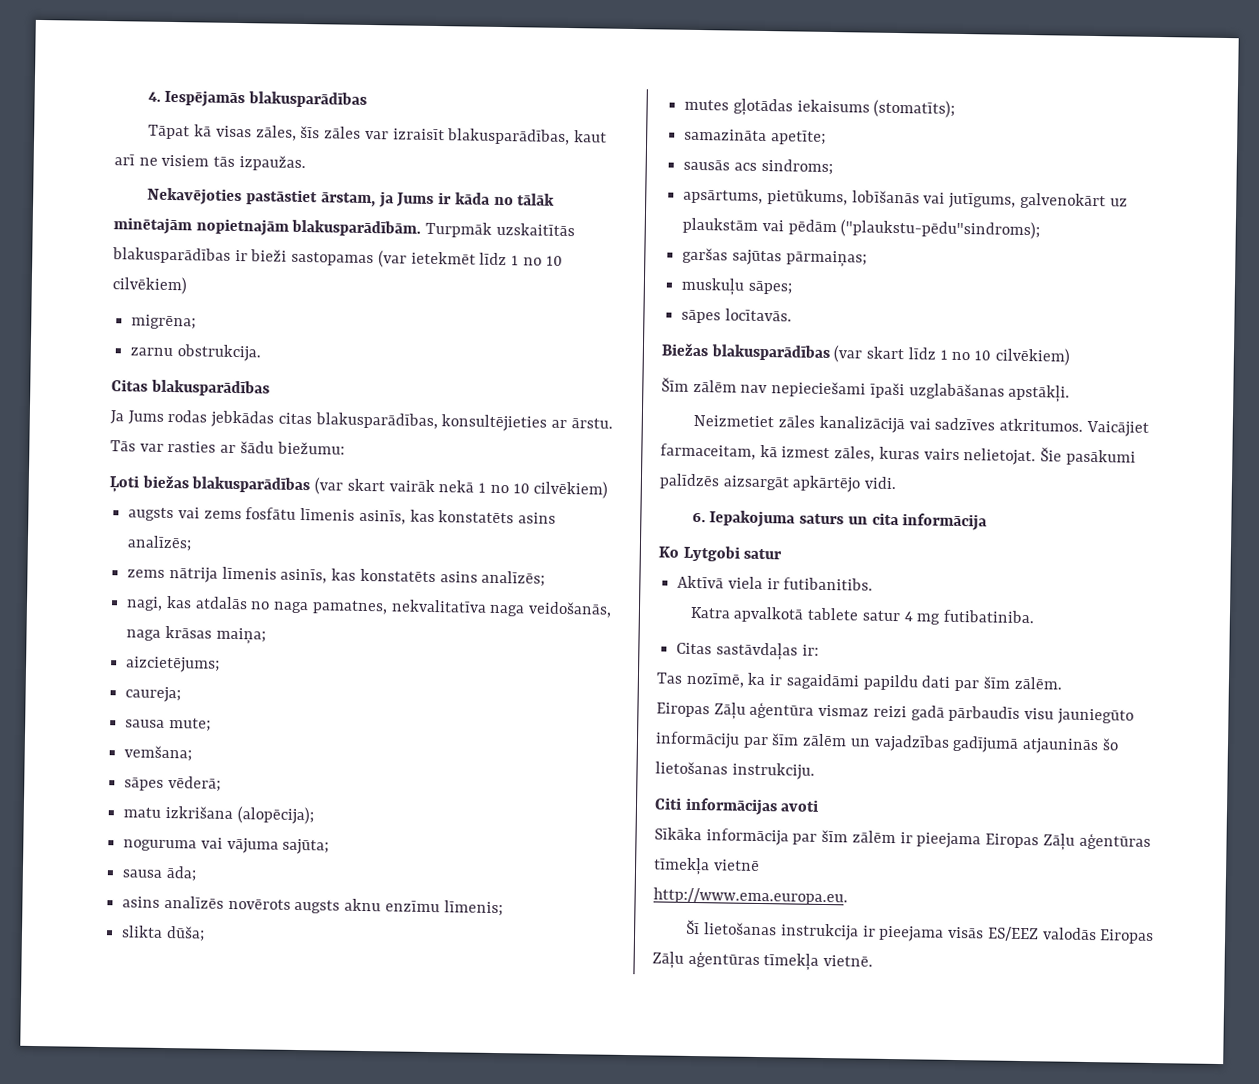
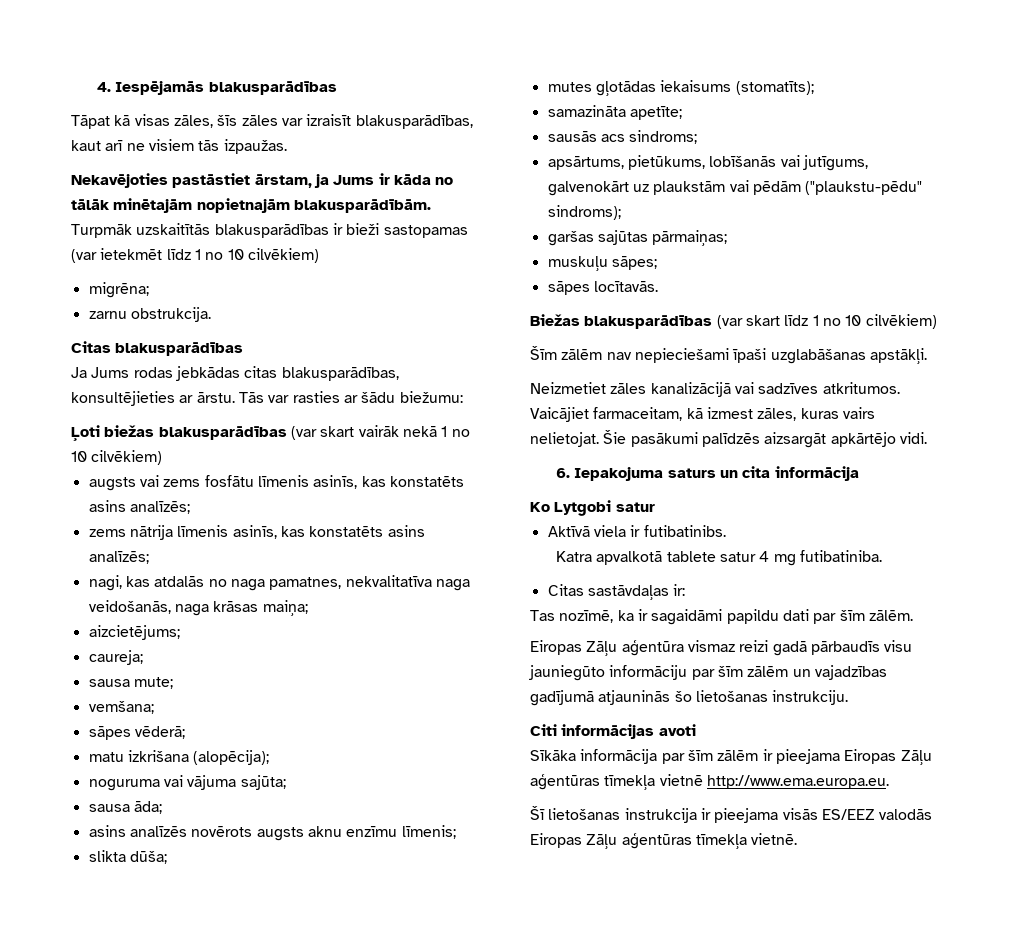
[840,219,1041,240] ("plaukstu-pēdu"sindroms); -> [805,181,923,195] [547,205,621,220] ("plaukstu-pēdu" sindroms);
[783,577,874,591] futibanitibs. -> [643,525,726,537] futibatinibs.
(760, 865) // -> (703, 780) none

